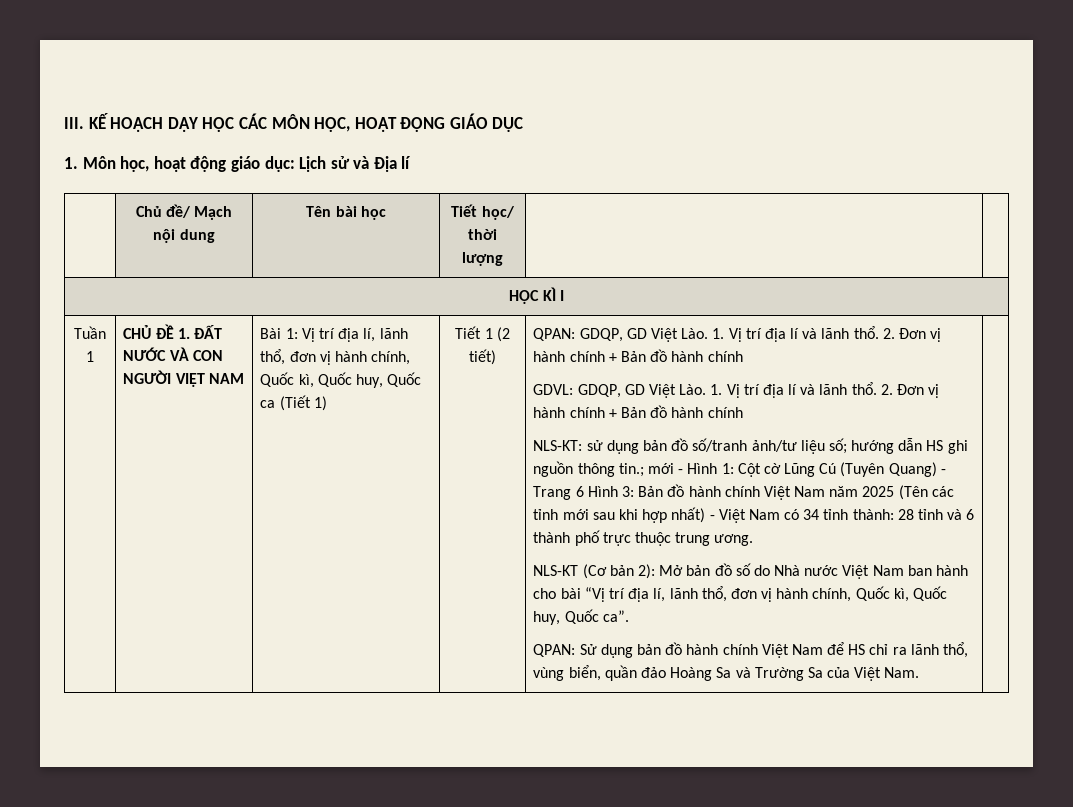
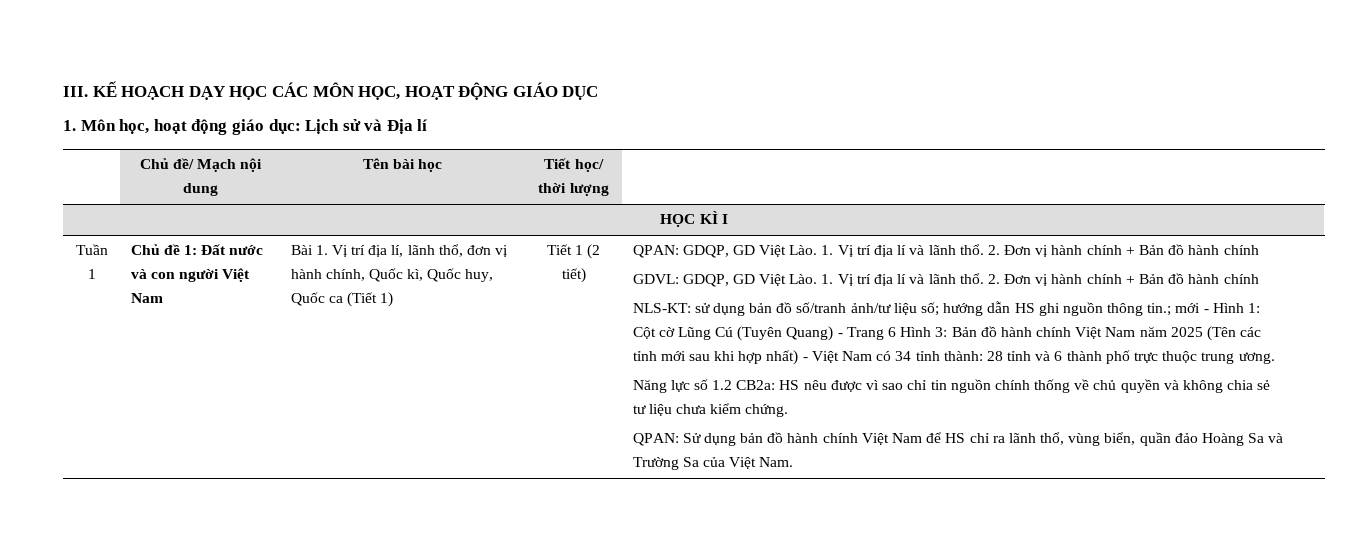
[123,324,222,339] [123,347,223,361] [123,370,244,387] CHỦ ĐỀ 1. ĐẤT NƯỚC VÀ CON NGƯỜI VIỆT NAM -> [130,244,264,255] [130,268,251,282] [130,293,163,303] Chủ đề 1: Đất nước và con người Việt Nam
[285,328,298,339] 1: -> [315,245,328,255] 1.
[533,563,968,579] [533,586,947,602] [533,609,629,625] NLS-KT (Cơ bản 2): Mở bản đồ số do Nhà nước Việt Nam ban hành cho bài “Vị trí địa lí, lãnh thổ, đơn vị hành chính, Quốc kì, Quốc huy, Quốc ca”. -> [632,379,1271,393] [632,403,789,417] Năng lực số 1.2 CB2a: HS nêu được vì sao chỉ tin nguồn chính thống về chủ quyền và không chia sẻ tư liệu chưa kiểm chứng.

